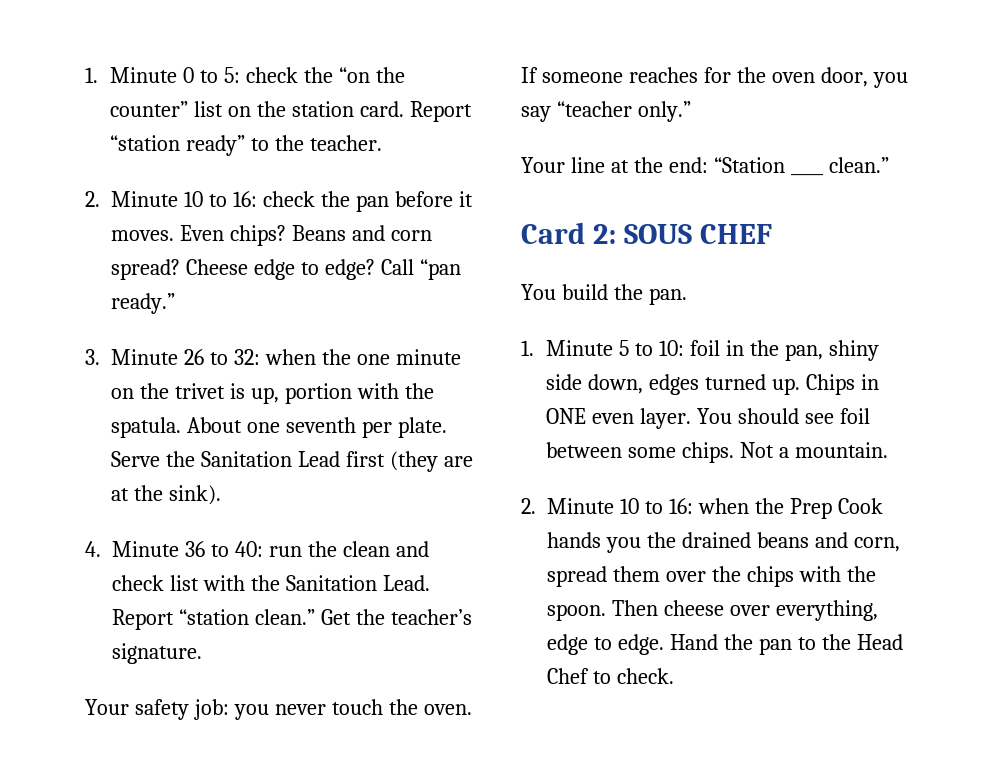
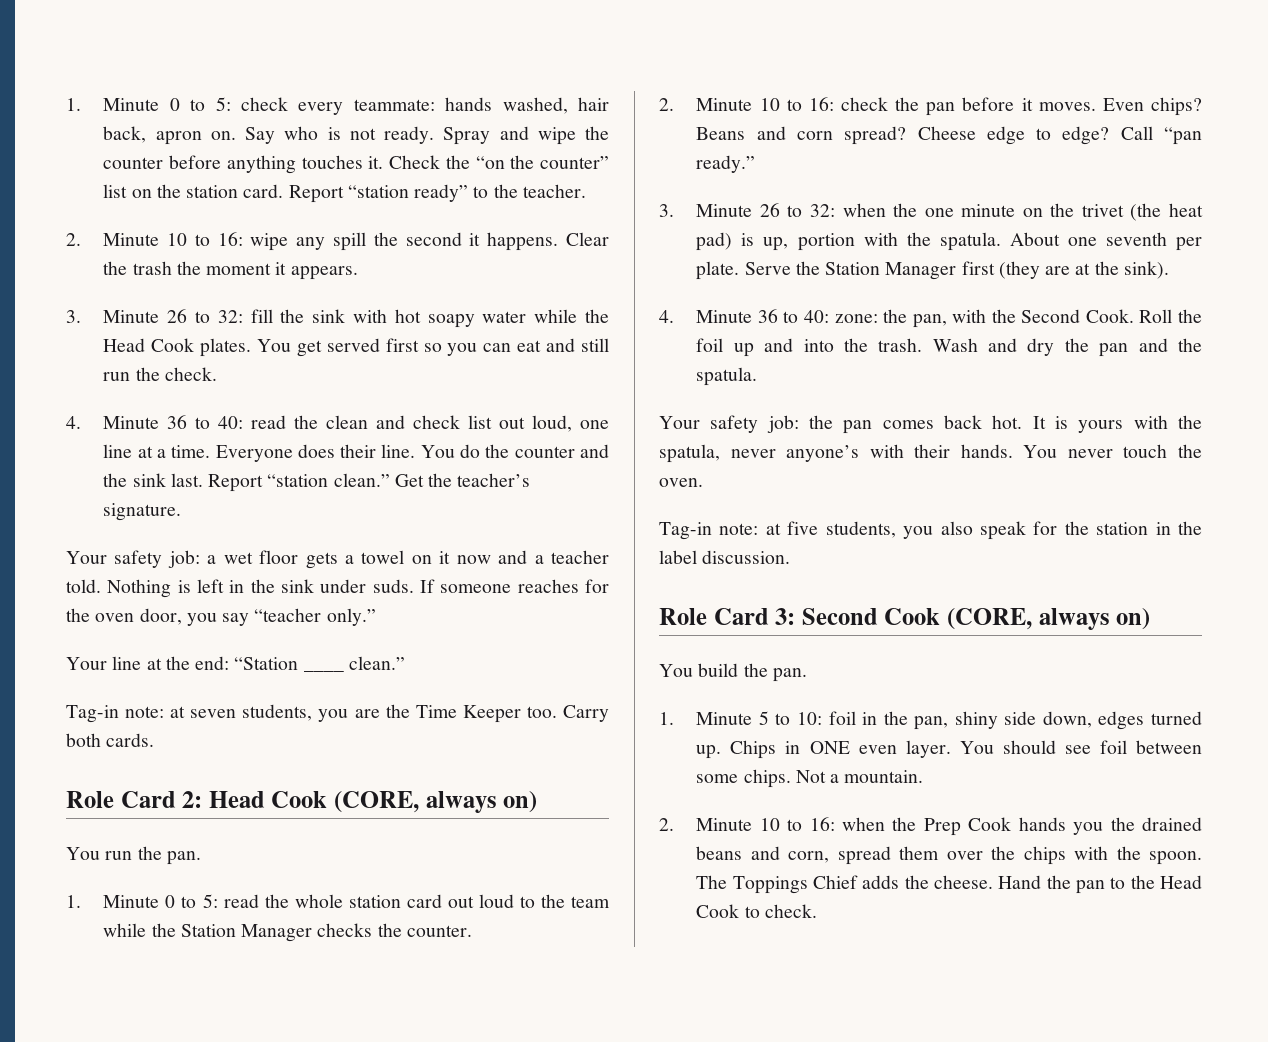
(298, 75) none -> [298,97,609,115] [103,126,609,145] [103,155,441,174] every teammate: hands washed, hair back, apron on. Say who is not ready. Spray and wipe the counter before anything touches it. Check
(382, 143) none -> [66,232,610,251] [103,261,358,280] [66,309,609,328] [103,338,610,357] [103,367,217,381] [66,415,609,432] [103,444,609,462] [103,473,531,492] [103,503,182,521] [66,550,610,569] [66,579,609,598] [66,608,376,626] [66,656,299,670] [303,670,344,672] [348,656,405,670] [66,704,610,723] [66,733,155,747] [66,791,538,813] [66,846,201,865] [66,894,610,908] [103,923,472,942] // 2. Minute 10 to 16: wipe any spill the second it happens. Clear the trash the moment it appears. // 3. Minute 26 to 32: fill the sink with hot soapy water while the Head Cook plates. You get served first so you can eat and still run the check. // 4. Minute 36 to 40: read the clean and check list out loud, one line at a time. Everyone does their line. You do the counter and the sink last. Report “station clean.” Get the teacher’s signature. // Your safety job: a wet floor gets a towel on it now and a teacher told. Nothing is left in the sink under suds. If someone reaches for the oven door, you say “teacher only.” // Your line at the end: “Station ____ clean.” // Tag-in note: at seven students, you are the Time Keeper too. Carry both cards. // Role Card 2: Head Cook (CORE, always on) // You run the pan. // 1. Minute 0 to 5: read the whole station card out loud to the team while the Station Manager checks the counter.
(225, 391) none -> [1130,203,1203,221] [696,232,733,251] (the heat pad)
[200,451,340,467] Sanitation Lead -> [825,262,957,280] Station Manager
[268,541,429,557] [112,575,430,591] [112,609,472,630] [112,643,202,664] [85,699,472,720] [521,67,908,88] [521,101,691,122] [521,157,785,173] [790,173,824,176] [828,157,889,173] [521,222,772,244] run the clean and check list with the Sanitation Lead. Report “station clean.” Get the teacher’s signature. // Your safety job: you never touch the oven. If someone reaches for the oven door, you say “teacher only.” // Your line at the end: “Station ____ clean.” // Card 2: SOUS CHEF -> [834,309,1202,328] [696,338,1202,357] [696,367,758,386] [659,415,1202,434] [659,444,1202,463] [659,478,703,487] [659,521,1202,540] [659,550,791,564] [659,608,1151,630] zone: the pan, with the Second Cook. Roll the foil up and into the trash. Wash and dry the pan and the spatula. // Your safety job: the pan comes back hot. It is yours with the spatula, never anyone’s with their hands. You never touch the oven. // Tag-in note: at five students, you also speak for the station in the label discussion. // Role Card 3: Second Cook (CORE, always on)
[611,600,878,621] [547,634,664,655] Then cheese over everything, edge to edge. -> [696,875,994,894] The Toppings Chief adds the cheese.
[547,668,589,684] Chef -> [696,904,740,918] Cook

